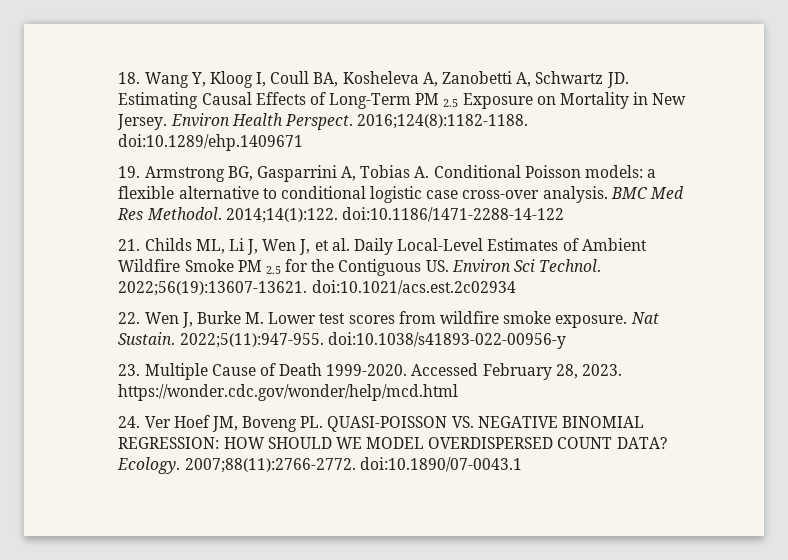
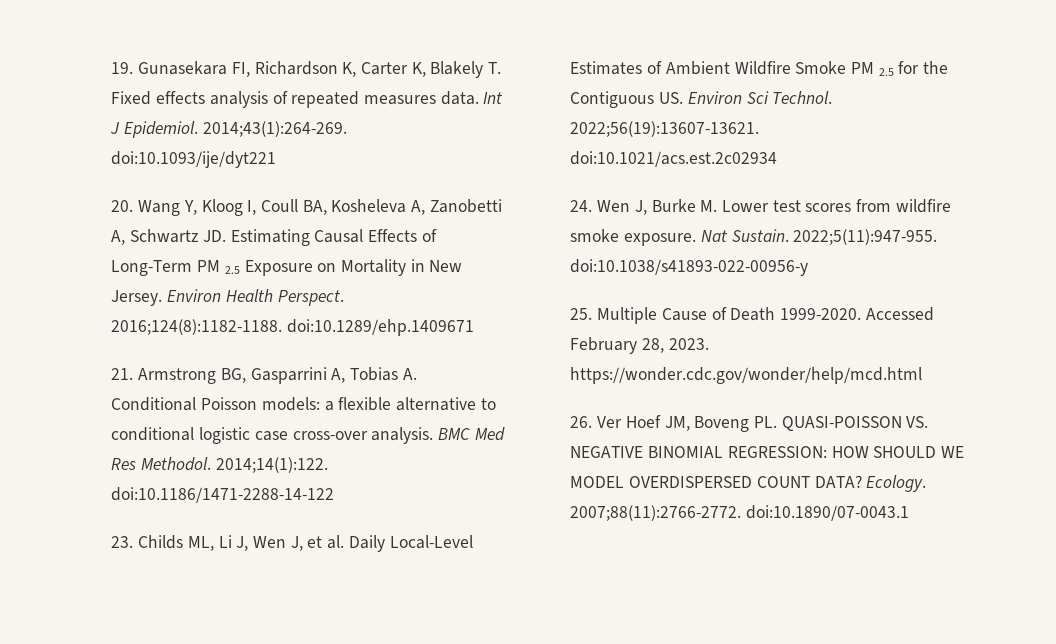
[118,72,141,84] 18. -> [111,61,502,78] [111,91,504,108] [110,121,347,138] [111,151,277,168] [111,200,134,212] 19. Gunasekara FI, Richardson K, Carter K, Blakely T. Fixed effects analysis of repeated measures data. Int J Epidemiol. 2014;43(1):264-269. doi:10.1093/ije/dyt221 // 20.
[118,166,141,178] 19. -> [111,368,134,380] 21.
[118,239,141,251] 21. -> [111,536,134,548] 23.
[118,312,141,324] 22. -> [570,200,593,212] 24.
[118,364,141,376] 23. -> [570,308,593,320] 25.
[118,416,141,428] 24. -> [570,416,593,428] 26.

